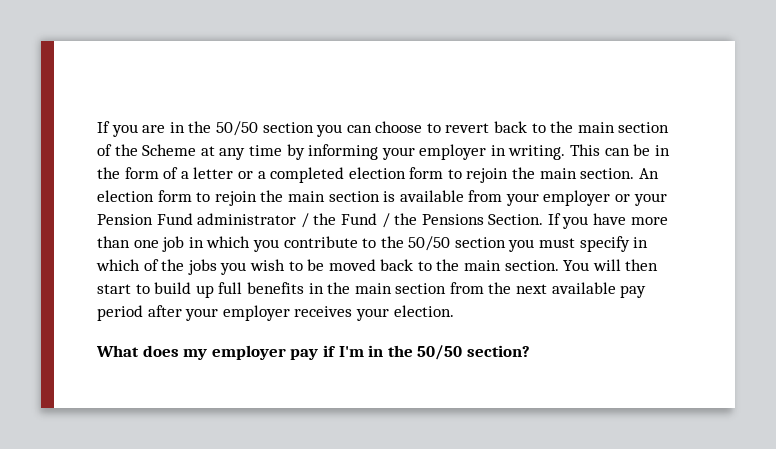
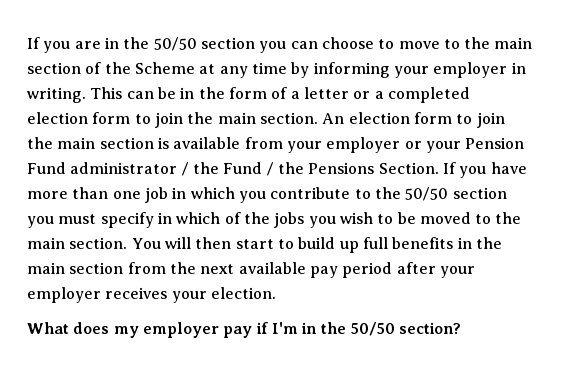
[445,121,528,133] revert back -> [398,41,440,49] move
[466,168,509,183] rejoin -> [154,112,183,128] join
[214,191,257,206] rejoin -> [476,112,505,128] join
[380,259,414,271] back -> (471, 218) none

